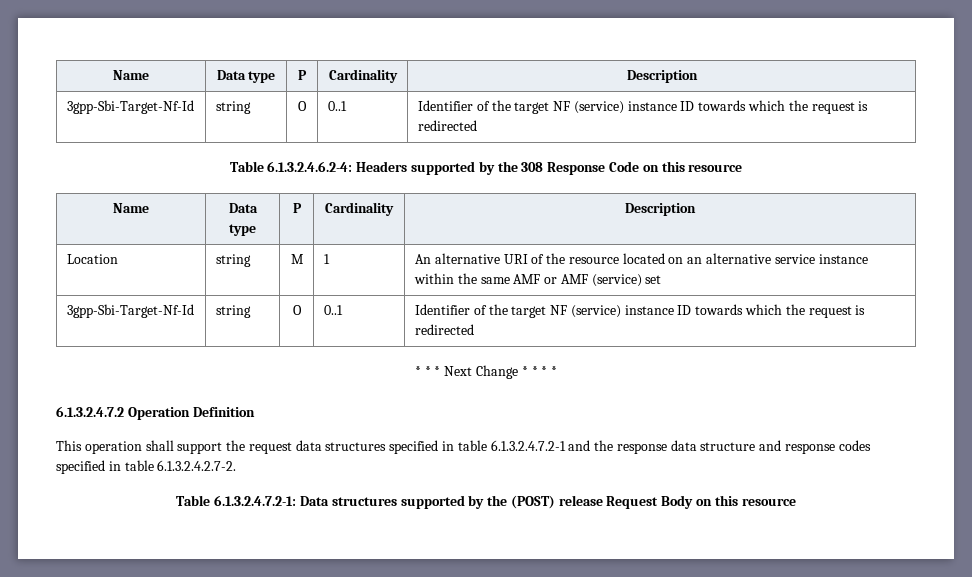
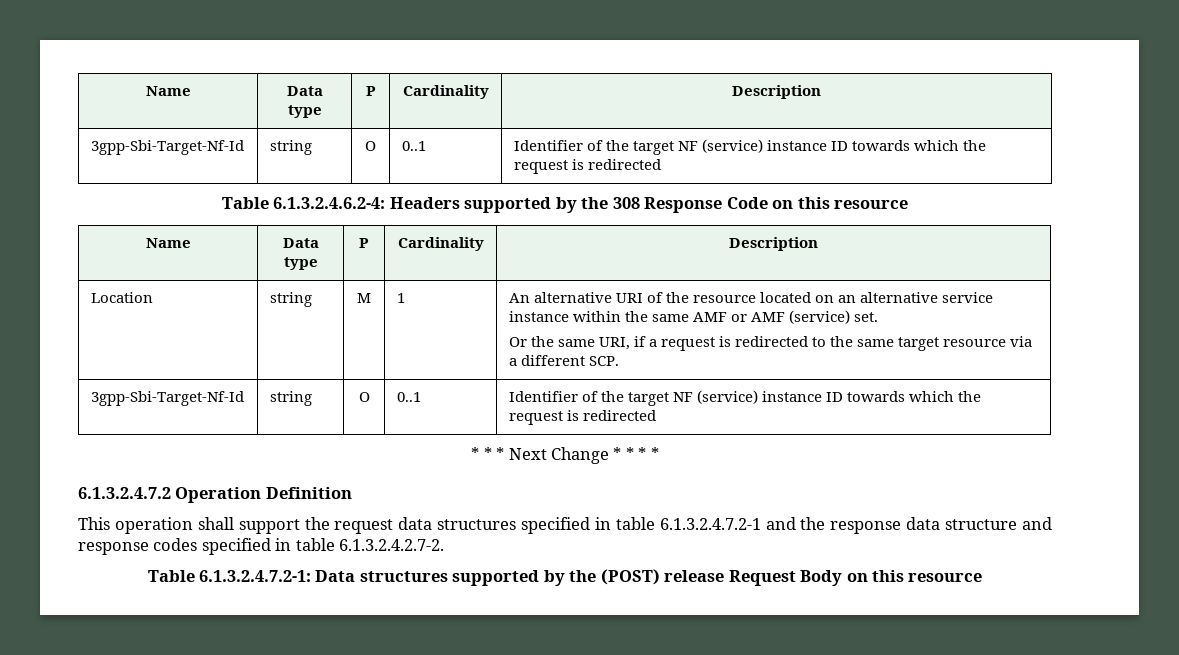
[645,275,662,284] set -> [854,312,879,322] [508,336,1033,351] [508,355,619,366] set. // Or the same URI, if a request is redirected to the same target resource via a different SCP.

